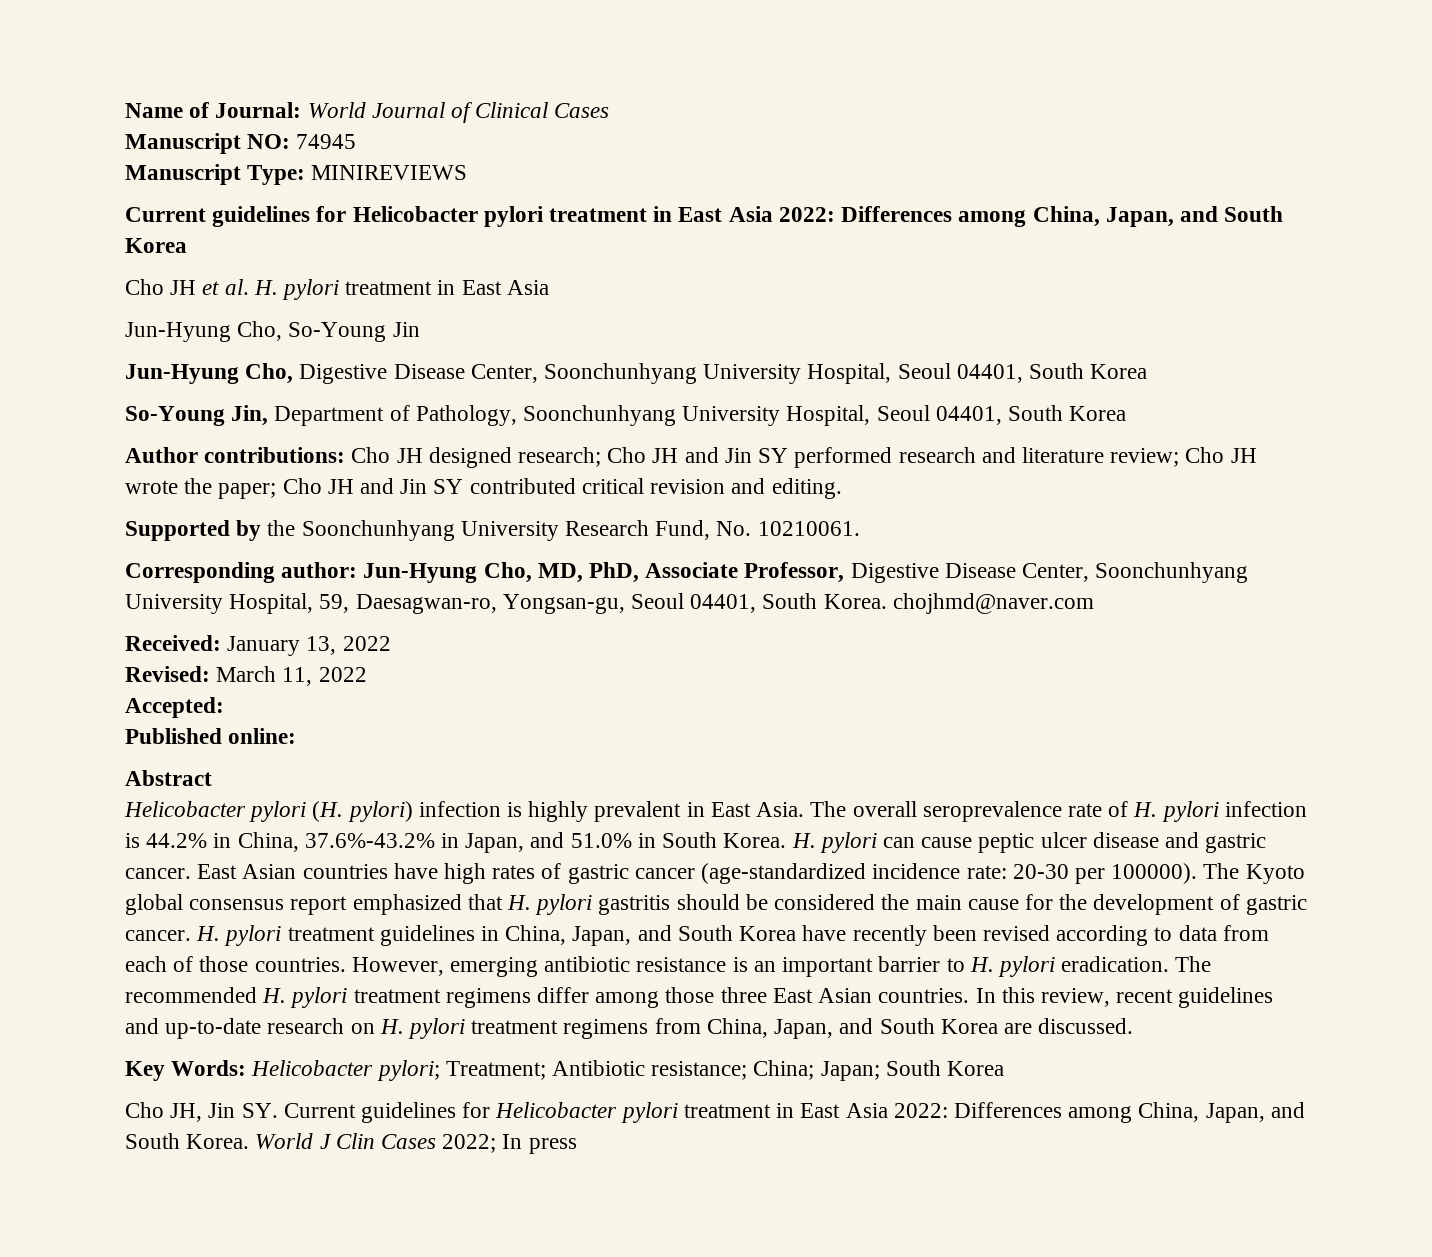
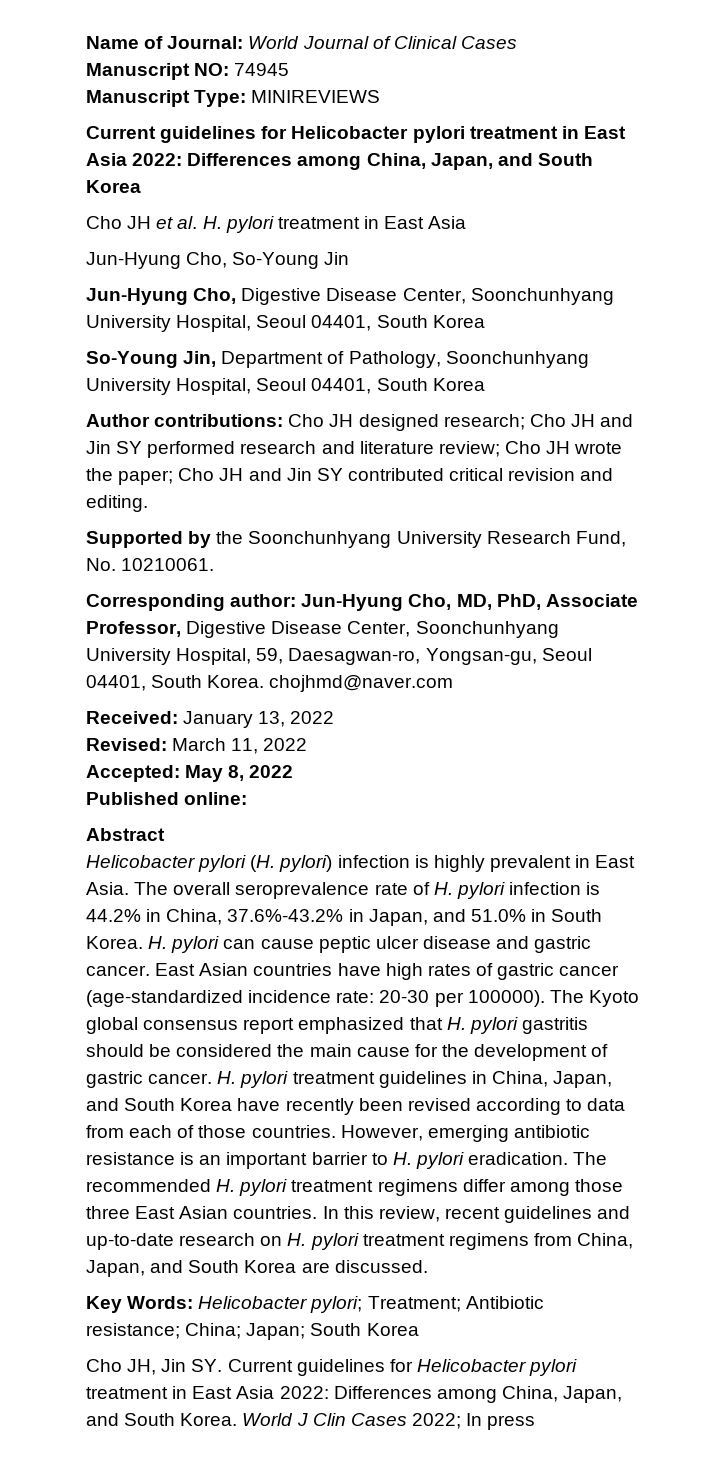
(224, 707) none -> [185,765,294,782] May 8, 2022

